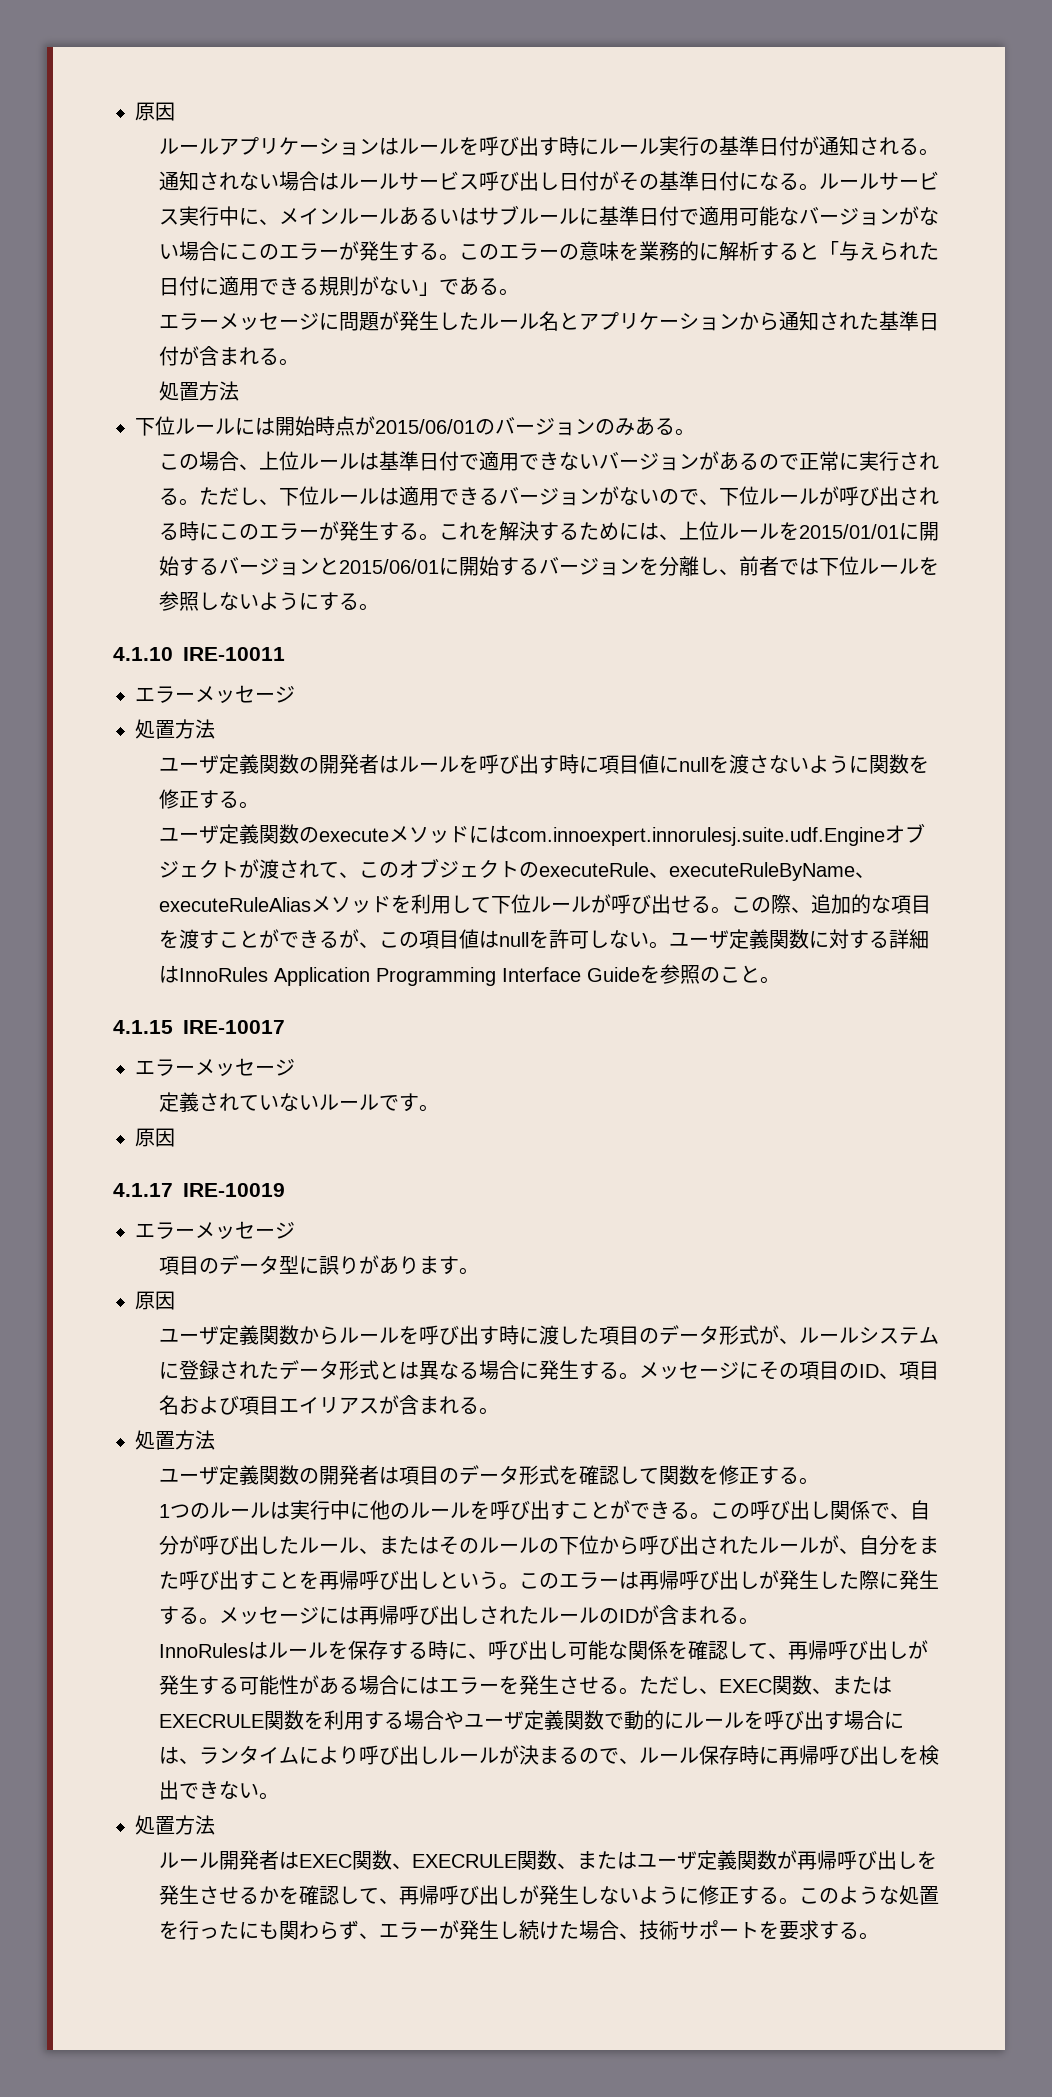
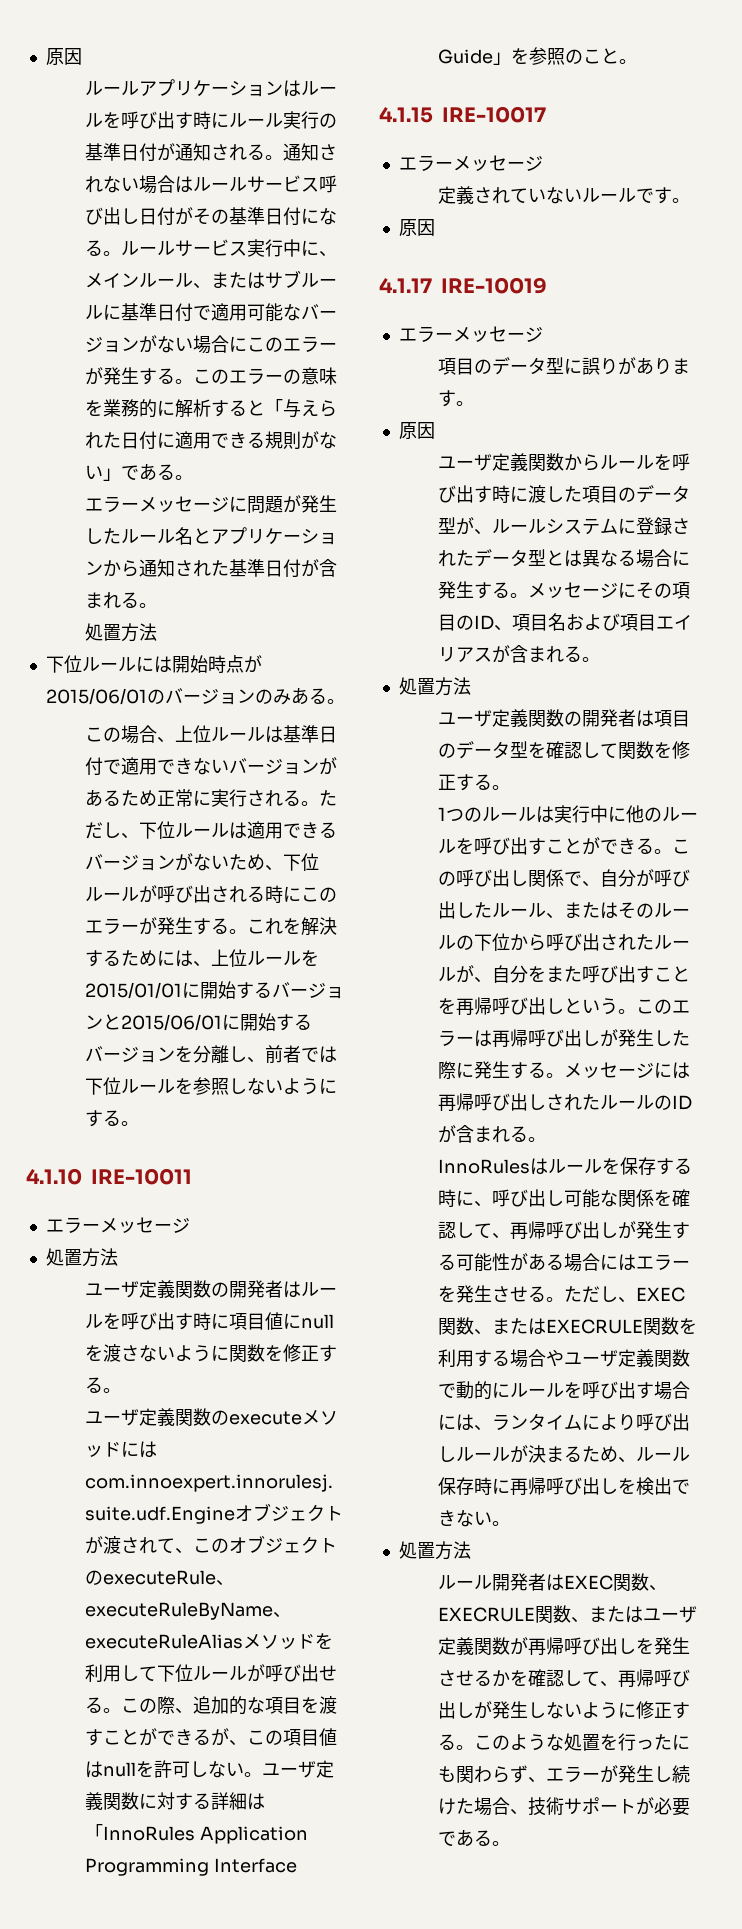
[398,207,459,226] あるい -> [192,272,247,289] 、また
[758,454,799,470] ので -> [120,790,157,806] ため
[658,489,699,505] ので -> [228,854,265,870] ため
(179, 974) none -> [84,1824,103,1840] 「
(640, 974) none -> [492,52,511,65] 」
[718,1325,759,1345] 形式 -> [437,517,456,534] 型
[338,1360,379,1380] 形式 -> [527,549,546,566] 型
[518,1465,559,1485] 形式 -> [509,741,528,758] 型
[578,1748,619,1764] ので -> [581,1446,618,1462] ため
[758,1920,839,1940] を要求す -> [635,1797,690,1816] [437,1829,474,1847] が必要であ

